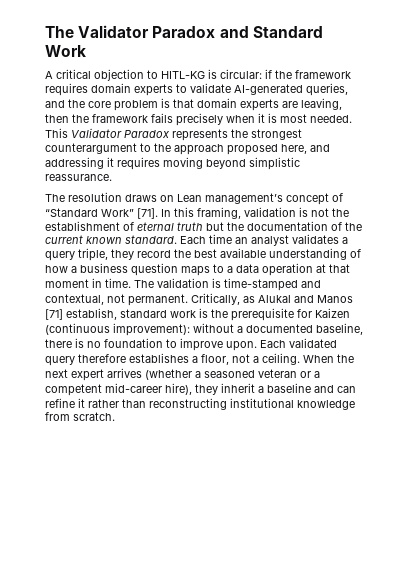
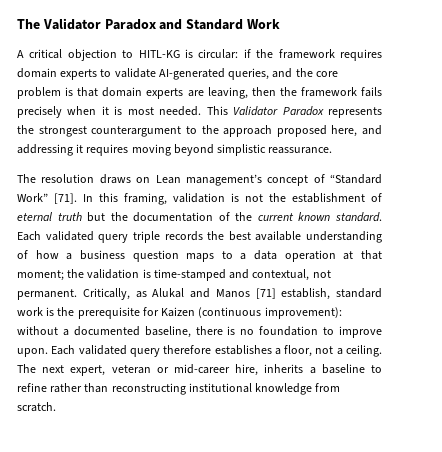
[209,234,348,246] [45,248,171,261] time an analyst validates a query triple, they record -> [45,231,203,243] validated query triple records
[45,278,154,288] moment in time. The -> [17,269,85,281] moment; the
[303,354,354,363] [45,368,320,381] [45,383,356,396] [45,398,85,408] When the next expert arrives (whether a seasoned veteran or a competent mid-career hire), they inherit a baseline and can refine it -> [17,364,382,376] [17,383,47,392] The next expert, veteran or mid-career hire, inherits a baseline to refine

